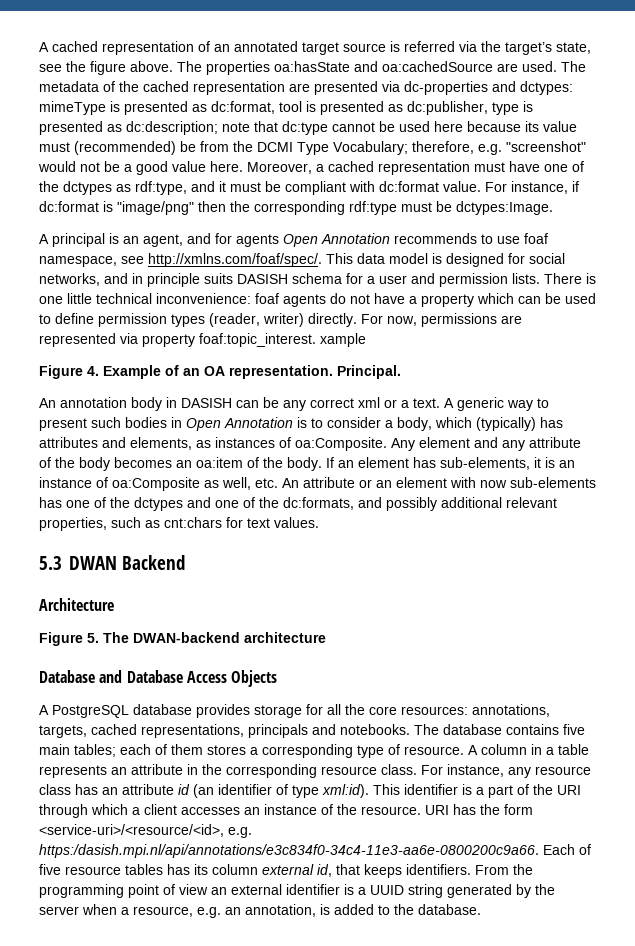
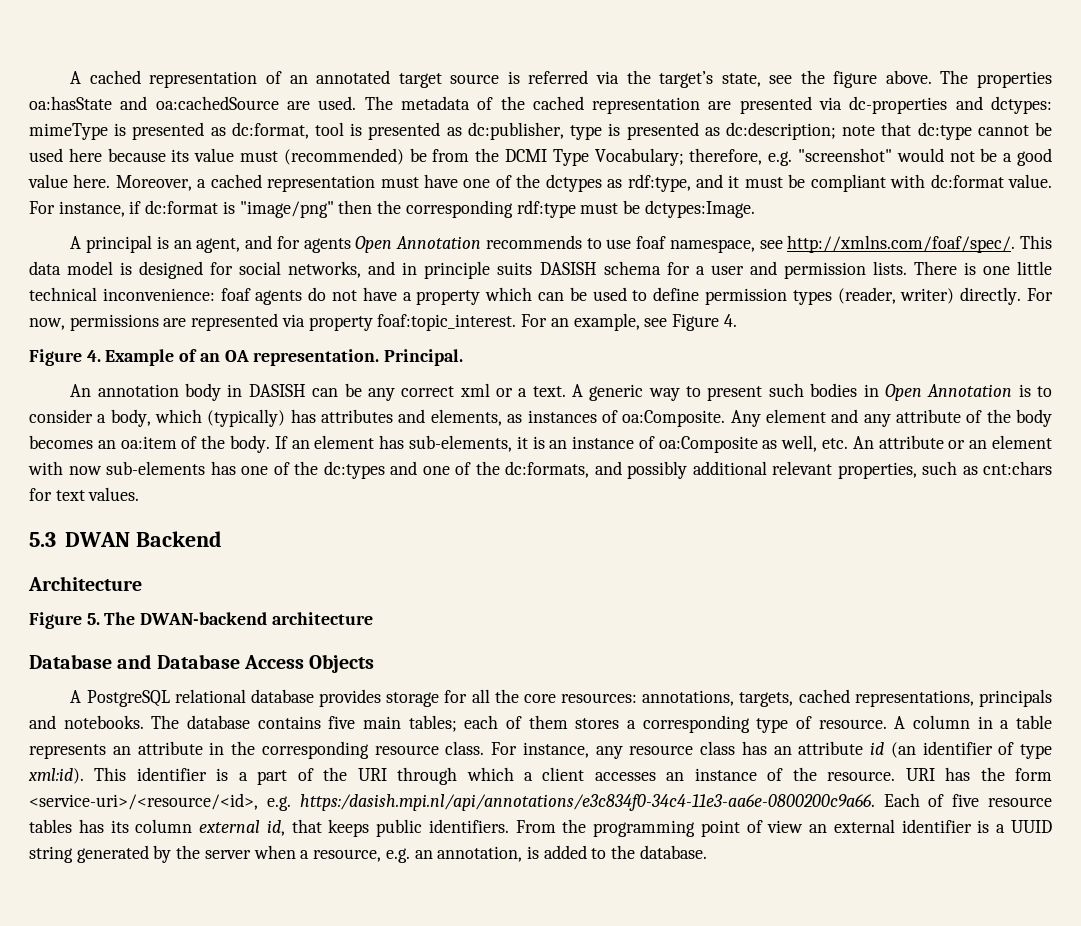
[320,333,366,347] xample -> [521,313,737,331] For an example, see Figure 4.
[134,497,183,511] dctypes -> [323,461,385,479] dc:types
(129, 711) none -> [174,689,246,703] relational
(402, 871) none -> [376,819,423,837] public

